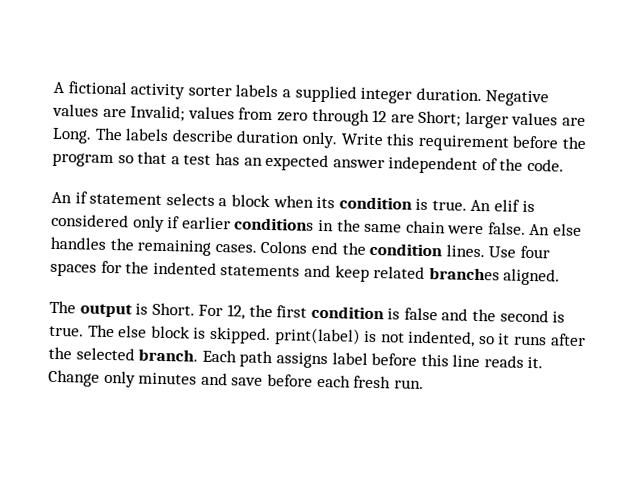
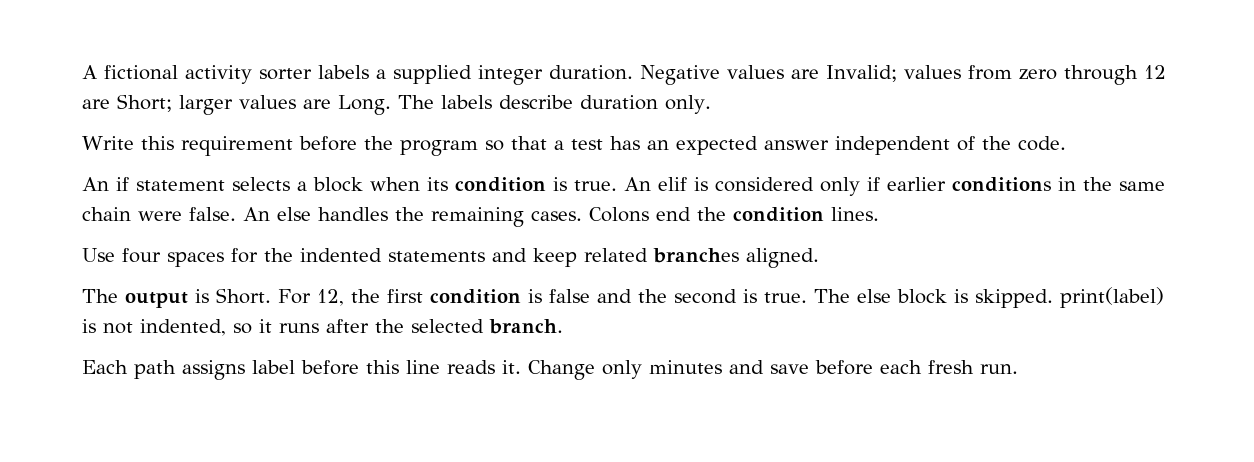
(338, 140) none -> (711, 104) //
(485, 251) none -> (879, 214) //
(199, 355) none -> (563, 326) //

